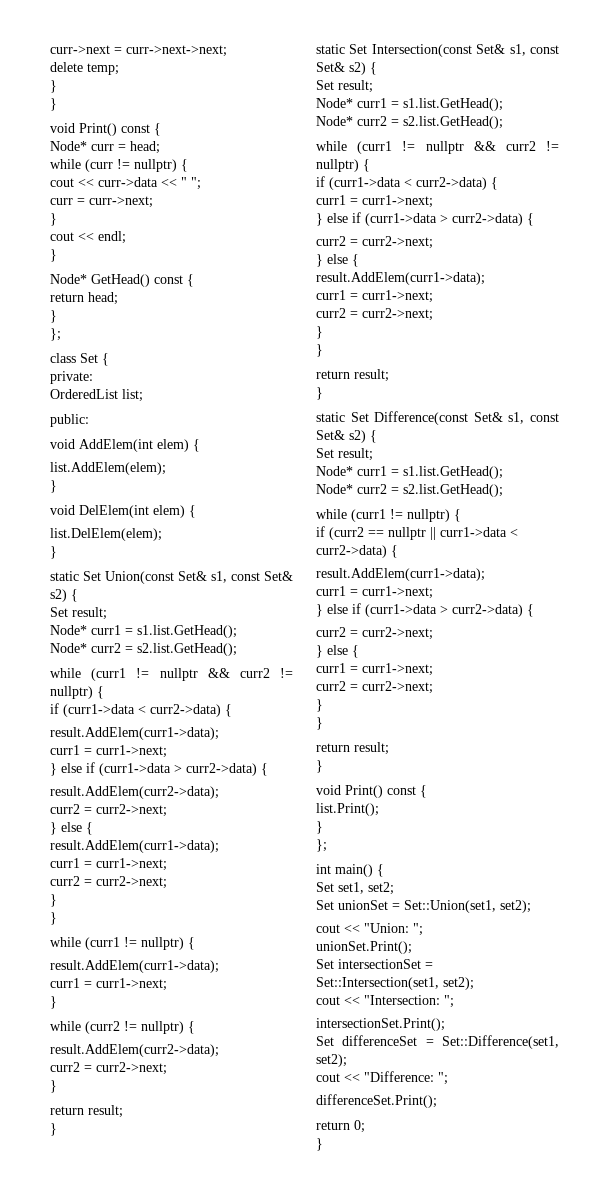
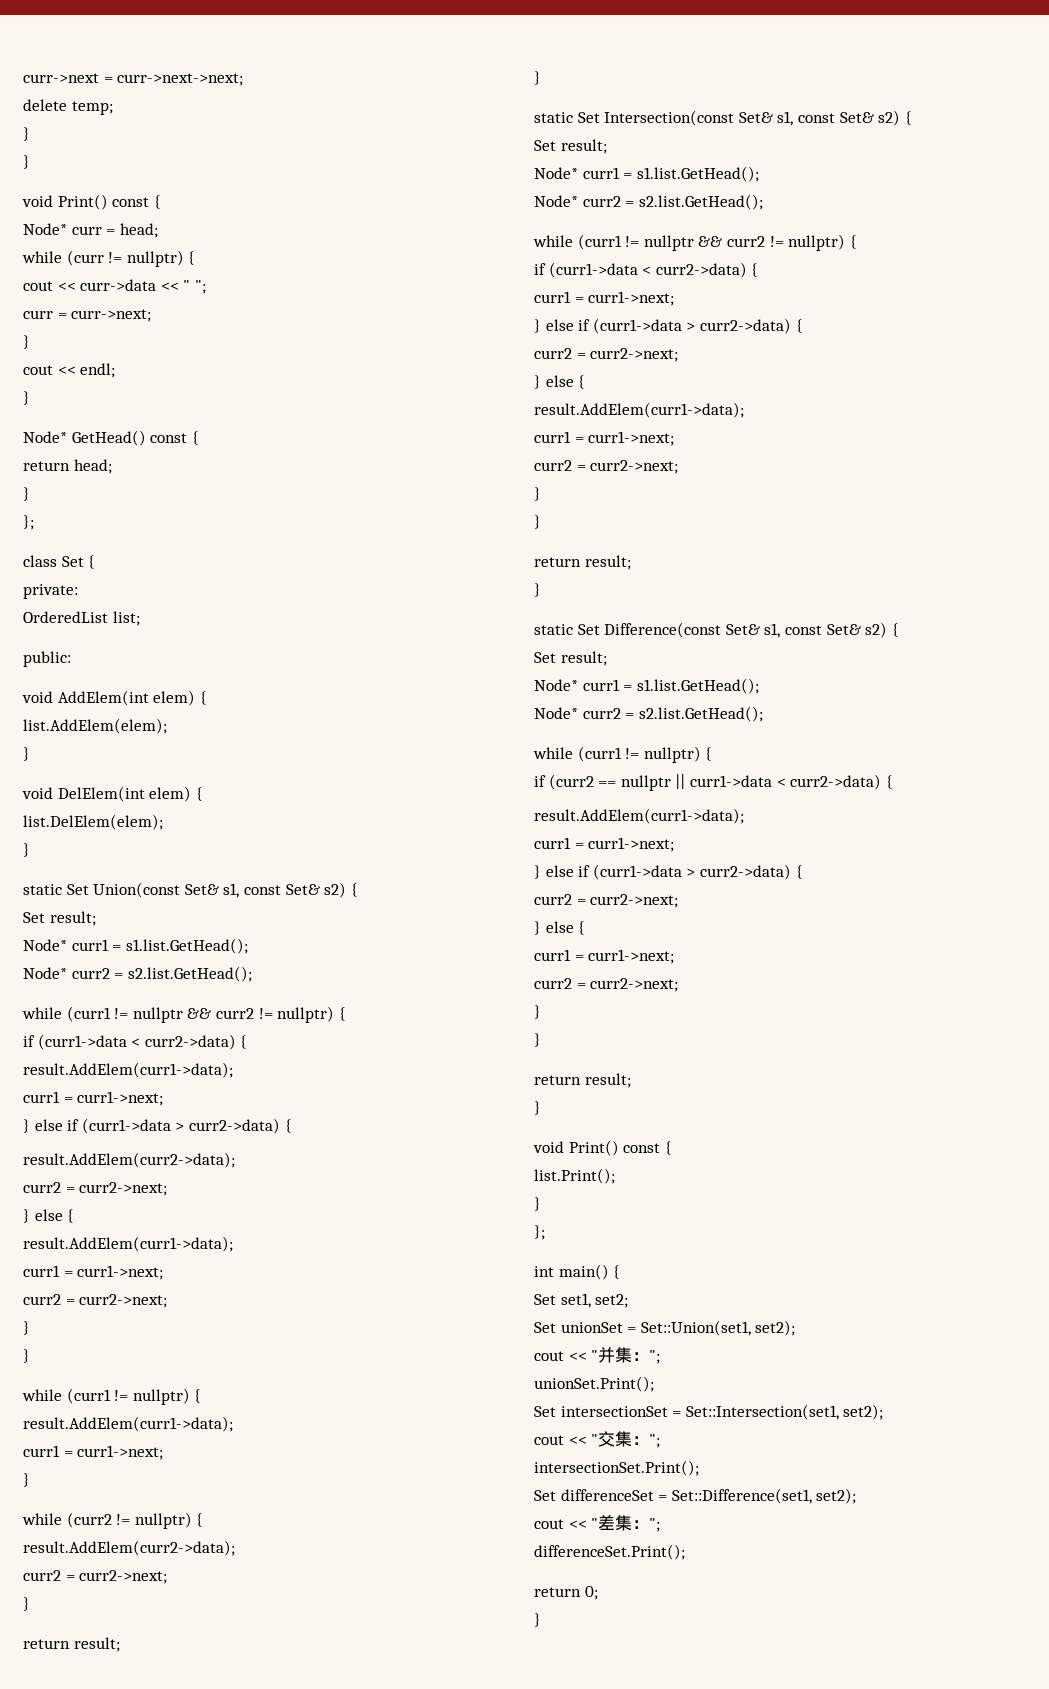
[364,923,409,933] "Union: -> [591,1347,650,1363] "并集：
[364,995,440,1005] "Intersection: -> [591,1431,650,1447] "交集：
[364,1071,434,1082] "Difference: -> [591,1515,650,1531] "差集：

